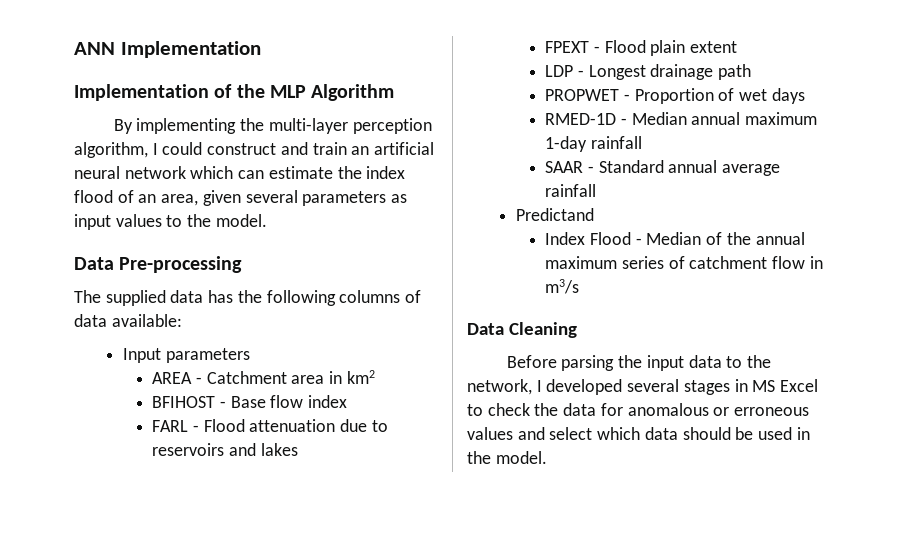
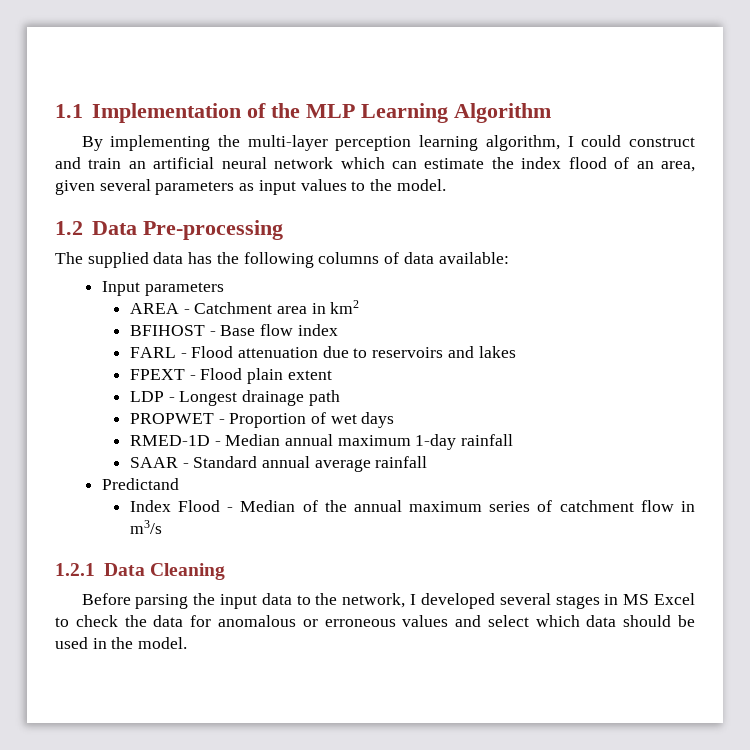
[74,41,261,58] ANN Implementation // -> [55,104,83,118] 1.1
(306, 91) none -> [360,103,448,123] Learning
(432, 126) none -> [419,135,479,151] learning
(267, 220) none -> [55,221,83,235] 1.2
(580, 286) none -> [55,563,95,576] 1.2.1

